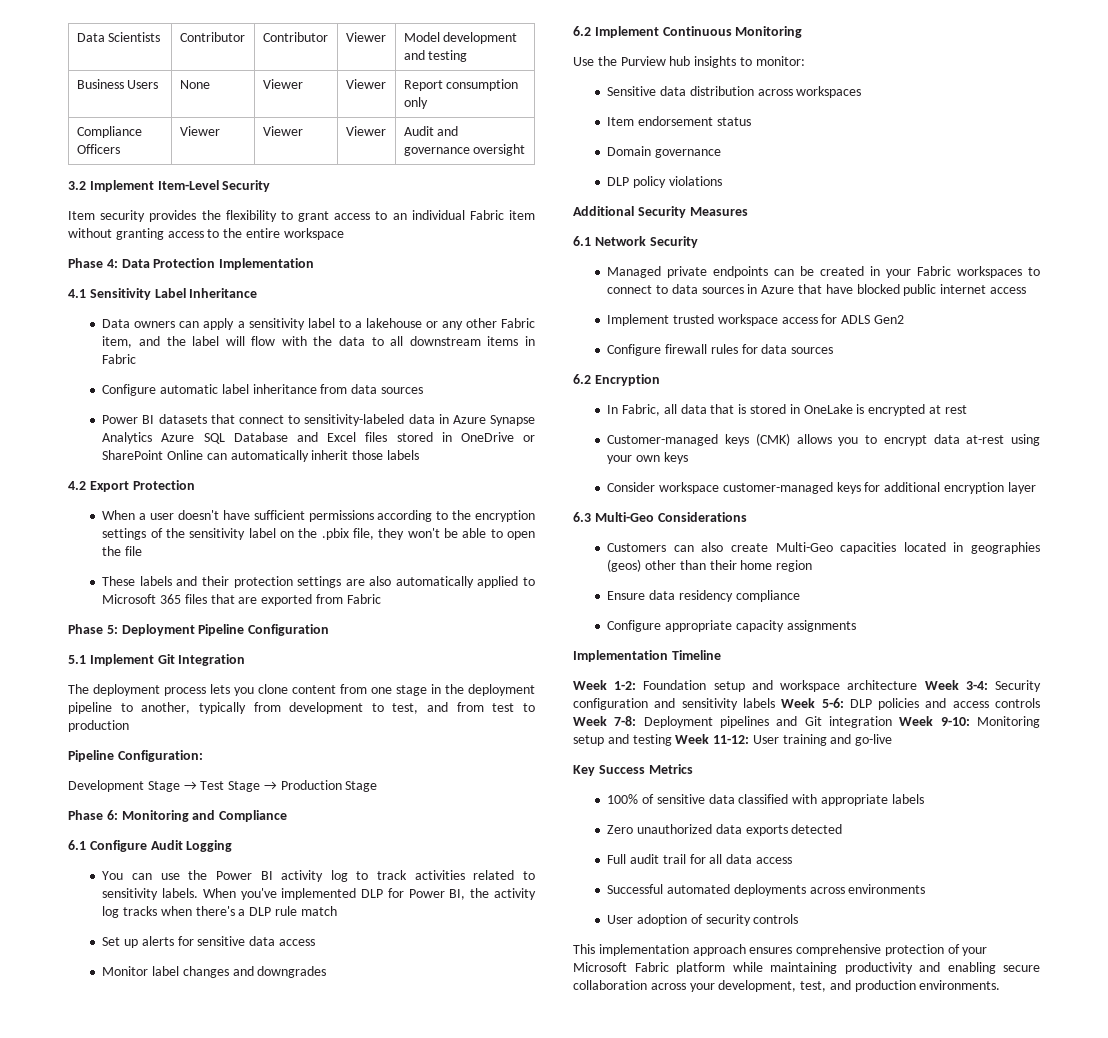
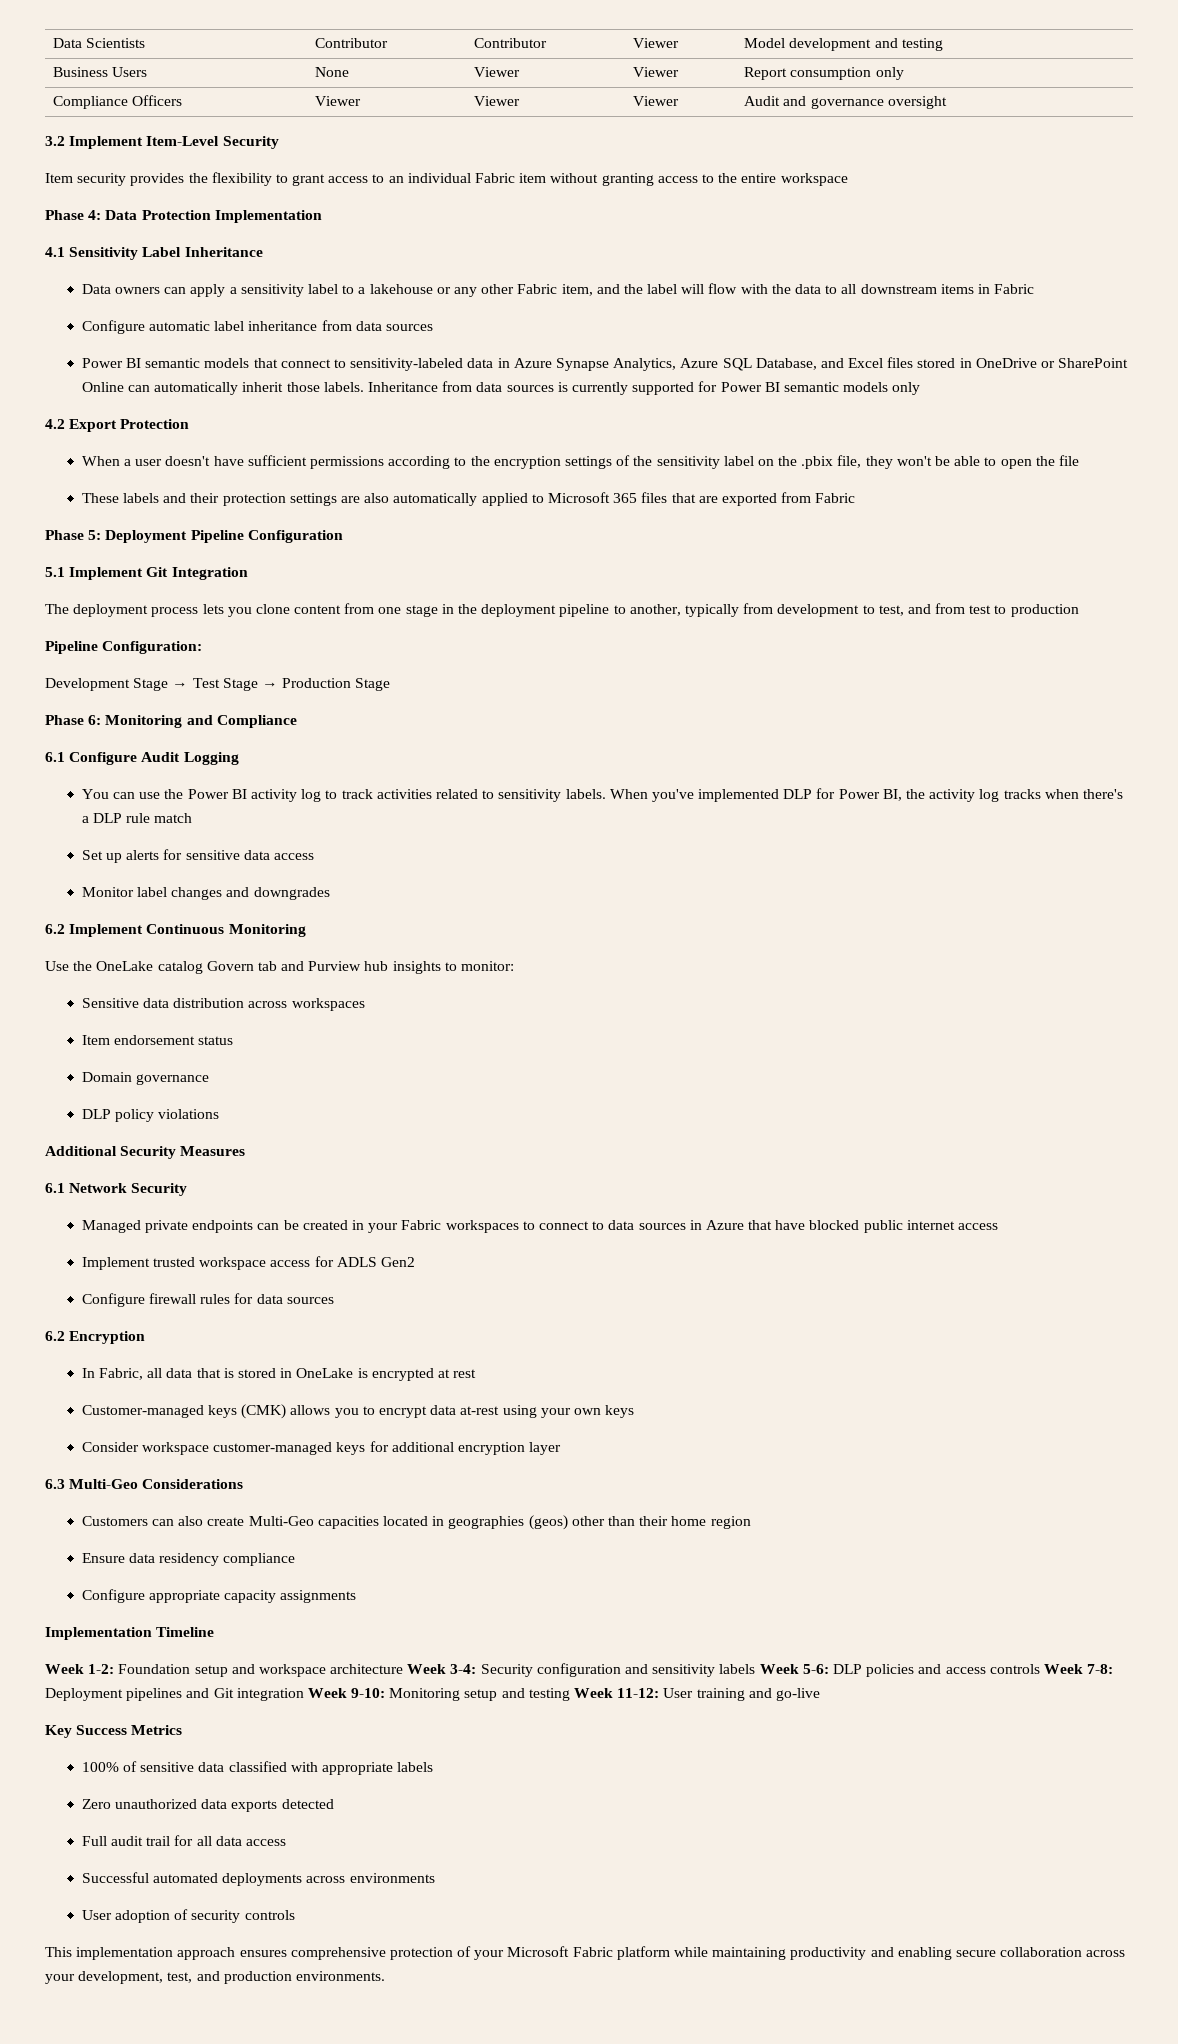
[158,414,207,424] datasets -> [145,358,250,368] semantic models
[102,432,153,444] Analytics -> [613,358,677,371] Analytics,
[233,432,288,442] Database -> [755,358,817,370] Database,
[386,450,419,460] labels -> [323,381,921,395] labels. Inheritance from data sources is currently supported for Power BI semantic models only
(617, 61) none -> [96,961,305,974] OneLake catalog Govern tab and

